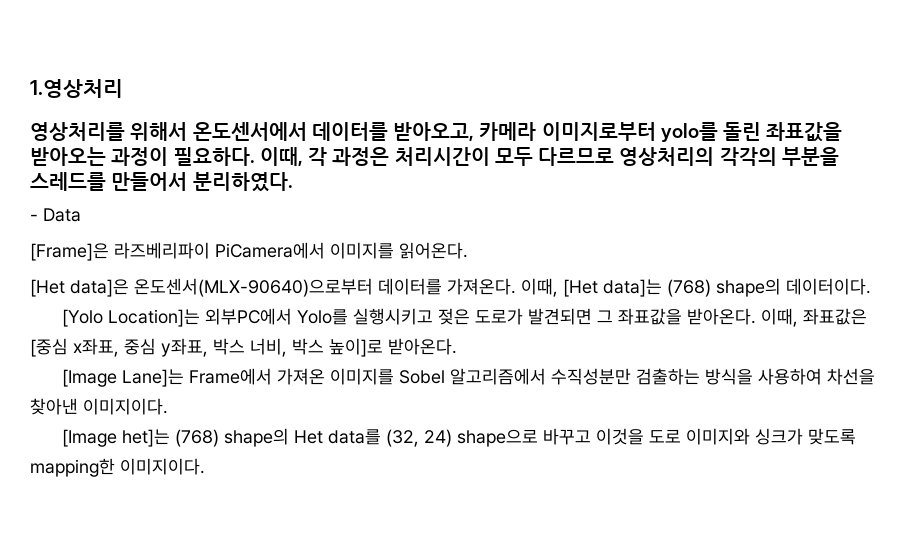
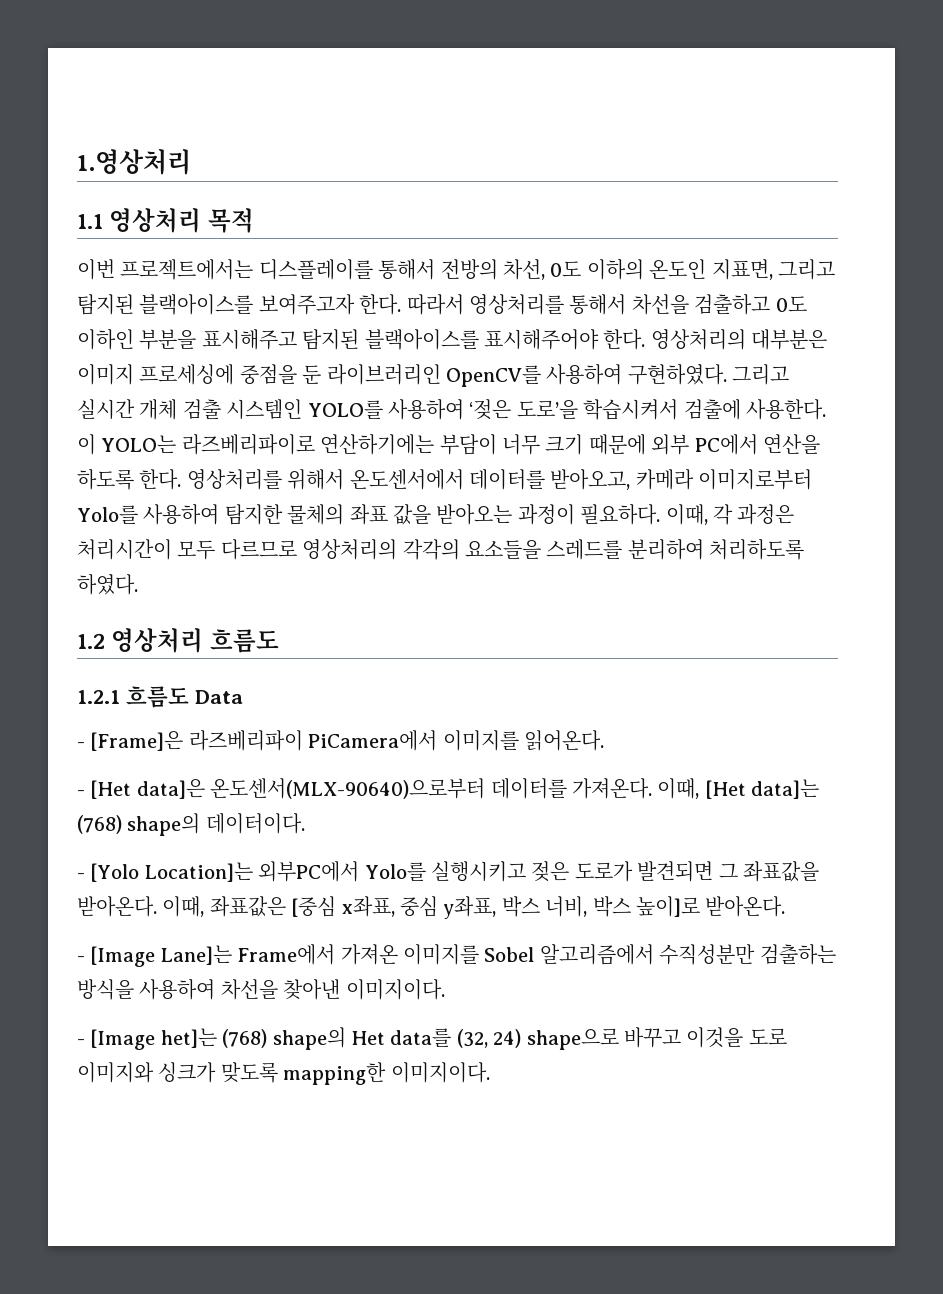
(123, 88) none -> [77,208,254,233] [77,259,835,280] [77,294,807,315] [77,329,828,350] [77,364,790,387] [77,399,826,420] [77,434,820,455] [77,469,182,490] 1.1 영상처리 목적 // 이번 프로젝트에서는 디스플레이를 통해서 전방의 차선, 0도 이하의 온도인 지표면, 그리고 탐지된 블랙아이스를 보여주고자 한다. 따라서 영상처리를 통해서 차선을 검출하고 0도 이하인 부분을 표시해주고 탐지된 블랙아이스를 표시해주어야 한다. 영상처리의 대부분은 이미지 프로세싱에 중점을 둔 라이브러리인 OpenCV를 사용하여 구현하였다. 그리고 실시간 개체 검출 시스템인 YOLO를 사용하여 ‘젖은 도로’을 학습시켜서 검출에 사용한다. 이 YOLO는 라즈베리파이로 연산하기에는 부담이 너무 크기 때문에 외부 PC에서 연산을 하도록 한다.
[660,122,843,142] yolo를 돌린 좌표값을 -> [77,504,431,525] Yolo를 사용하여 탐지한 물체의 좌표 값을
[781,147,839,166] [30,172,293,192] [30,208,81,222] 부분을 스레드를 만들어서 분리하였다. // - Data // -> [465,539,805,560] [77,574,138,595] [77,628,279,653] [77,686,243,708] [77,742,85,748] 요소들을 스레드를 분리하여 처리하도록 하였다. // 1.2 영상처리 흐름도 // 1.2.1 흐름도 Data // -
(468, 250) none -> [77,790,85,796] -
(871, 286) none -> [77,873,85,879] -
(457, 346) none -> [77,956,85,962] -
(168, 406) none -> [77,1039,85,1045] -

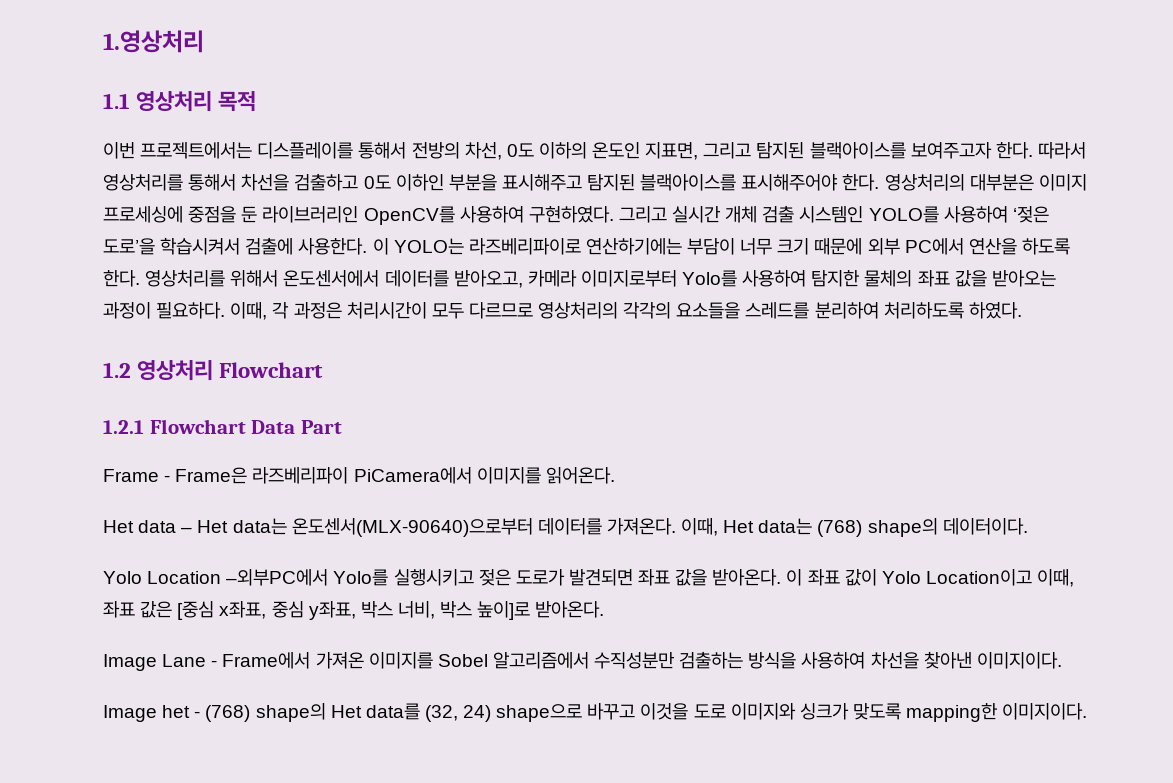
[209,629,279,653] 흐름도 -> [219,362,324,378] Flowchart
[125,686,189,708] 흐름도 -> [149,419,246,434] Flowchart
[77,731,184,751] // - [Frame]은 -> [301,420,343,434] [103,467,248,484] Part // Frame - Frame은
[77,779,205,799] - [Het data]은 -> [103,518,287,535] Het data – Het data는
[704,779,820,799] [Het data]는 -> [723,518,813,535] Het data는
[77,861,360,882] - [Yolo Location]는 외부PC에서 -> [103,569,329,586] Yolo Location –외부PC에서
[718,861,819,882] [77,896,286,917] 그 좌표값을 받아온다. 이때, 좌표값은 -> [638,569,1075,587] [103,601,173,618] 좌표 값을 받아온다. 이 좌표 값이 Yolo Location이고 이때, 좌표 값은
[77,945,232,967] - [Image Lane]는 -> [103,654,218,671] Image Lane -
[77,1028,217,1050] - [Image het]는 -> [103,705,201,722] Image het -

